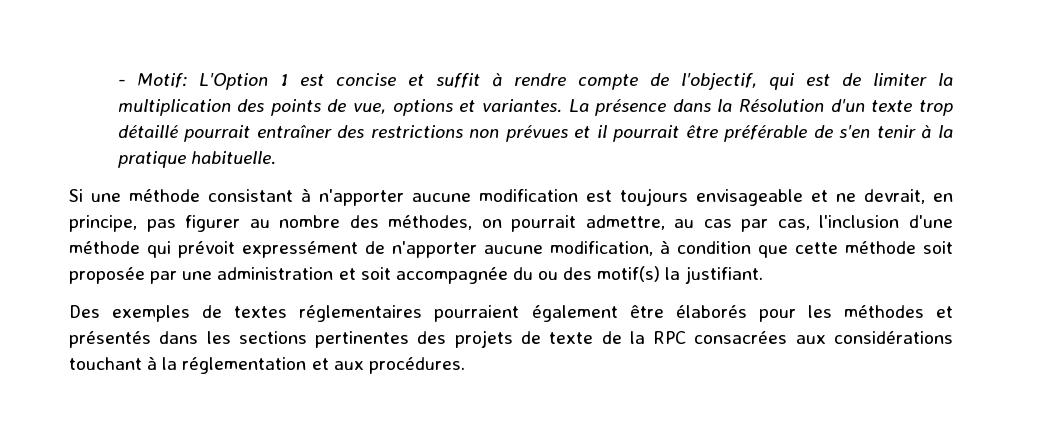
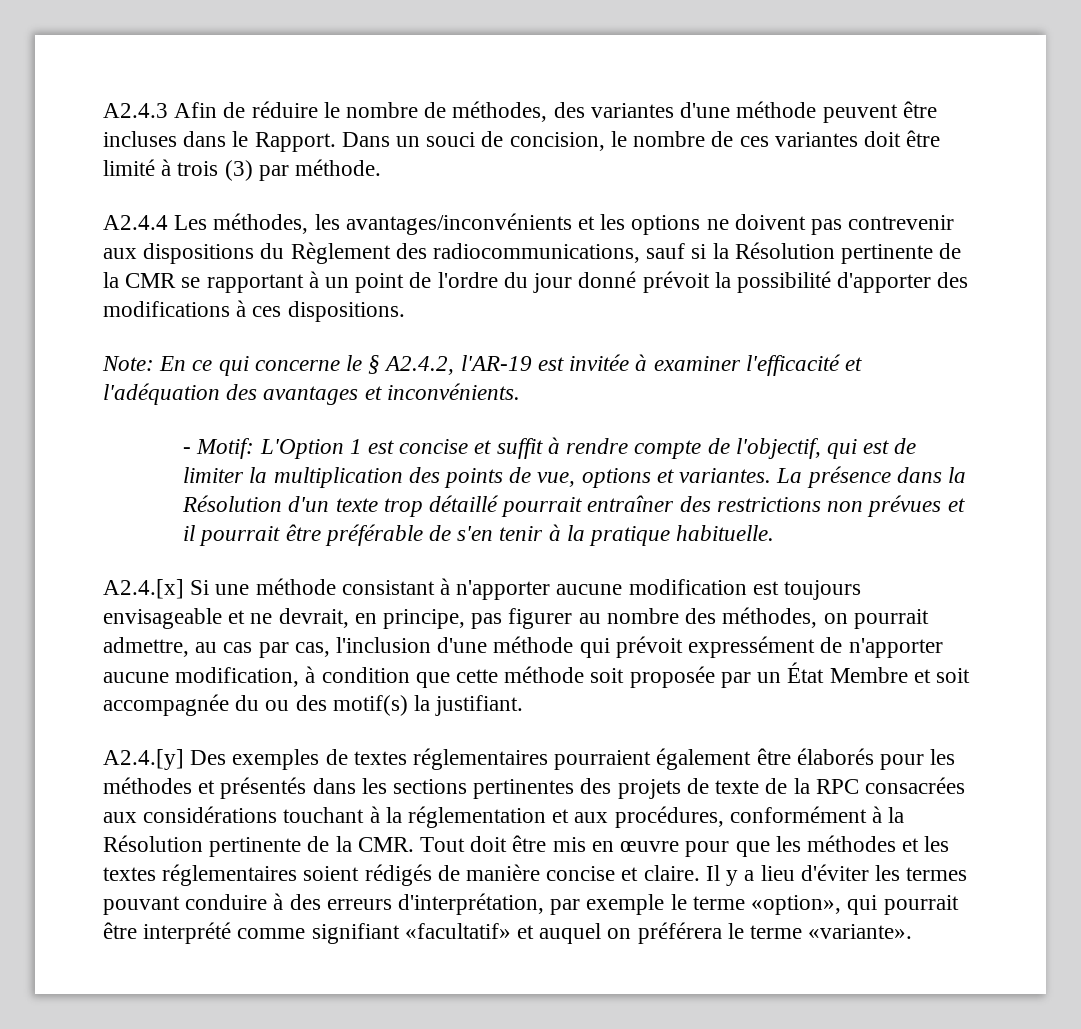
(117, 82) none -> [103,101,937,123] [103,130,941,152] [103,159,382,181] [103,213,955,235] [103,242,962,264] [103,271,969,293] [103,300,405,322] [102,354,862,376] [103,383,520,405] A2.4.3 Afin de réduire le nombre de méthodes, des variantes d'une méthode peuvent être incluses dans le Rapport. Dans un souci de concision, le nombre de ces variantes doit être limité à trois (3) par méthode. // A2.4.4 Les méthodes, les avantages/inconvénients et les options ne doivent pas contrevenir aux dispositions du Règlement des radiocommunications, sauf si la Résolution pertinente de la CMR se rapportant à un point de l'ordre du jour donné prévoit la possibilité d'apporter des modifications à ces dispositions. // Note: En ce qui concerne le § A2.4.2, l'AR-19 est invitée à examiner l'efficacité et l'adéquation des avantages et inconvénients. //
(276, 158) none -> [103,579,184,599] A2.4.[x]
[182,267,334,280] une administration -> [757,662,908,683] un État Membre
(763, 275) none -> [103,749,184,770] A2.4.[y]
[368,357,465,374] procédures. -> [614,806,905,828] [103,835,950,857] [103,864,968,886] [103,893,959,915] [103,922,913,944] procédures, conformément à la Résolution pertinente de la CMR. Tout doit être mis en œuvre pour que les méthodes et les textes réglementaires soient rédigés de manière concise et claire. Il y a lieu d'éviter les termes pouvant conduire à des erreurs d'interprétation, par exemple le terme «option», qui pourrait être interprété comme signifiant «facultatif» et auquel on préférera le terme «variante».

